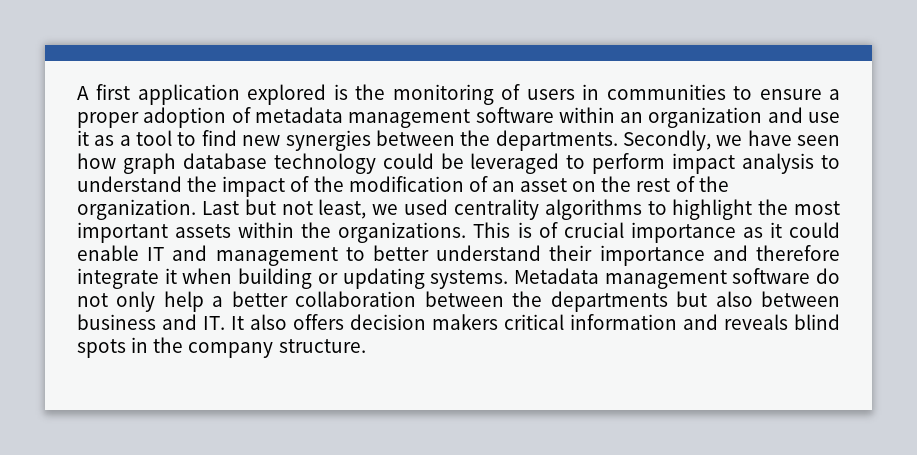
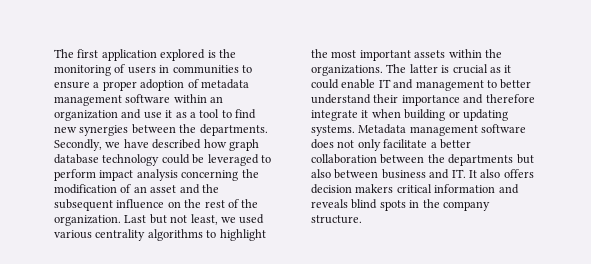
[77,86,89,100] A -> [54,49,74,58] The
[797,135,840,146] seen -> [152,139,202,149] described
[821,155,840,169] [77,176,310,197] to understand the impact of -> [181,170,239,181] concerning
(568, 185) none -> [179,184,219,194] [54,199,165,211] and the subsequent influence
(448, 207) none -> [54,230,92,239] various
[473,222,736,243] This is of crucial importance -> [386,64,488,74] The latter is crucial
[816,268,841,284] do -> [311,139,334,149] does
[163,291,204,312] help -> [383,139,428,148] facilitate

